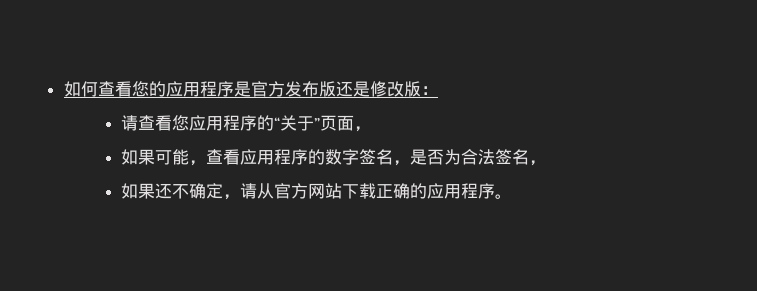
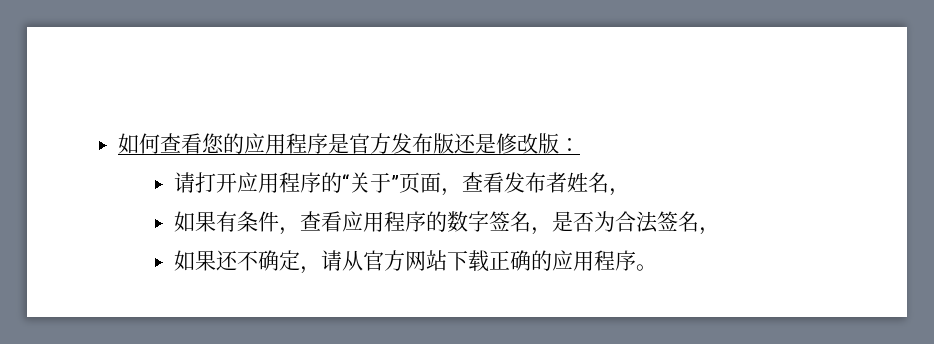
[137,115,189,131] 查看您 -> [194,172,237,193] 打开
[120,149,189,165] // 如果可能 -> [461,172,630,196] [173,211,279,232] 查看发布者姓名， // 如果有条件

